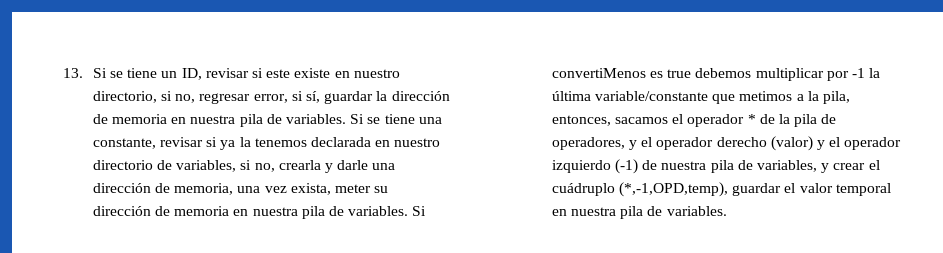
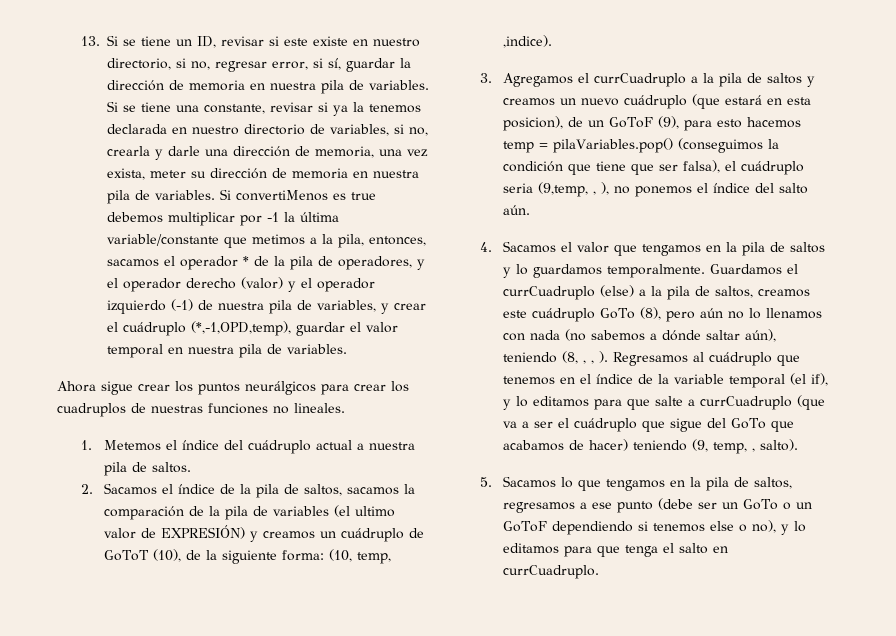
(727, 211) none -> [57,381,409,395] [57,403,345,417] [80,440,416,454] [104,462,192,476] [80,483,416,498] [104,505,396,520] [104,525,425,542] [104,549,392,564] [503,35,553,48] [479,73,816,87] [503,94,812,109] [503,116,802,131] [503,138,780,153] [503,160,805,175] [503,182,809,197] [503,205,531,215] [479,241,826,256] [503,264,799,278] [503,285,811,300] [503,307,823,322] [503,329,777,342] [503,351,801,366] [503,373,829,388] [503,395,826,410] [503,418,795,432] [503,439,799,454] [479,476,793,491] [503,498,813,513] [503,520,807,535] [503,543,729,557] [503,565,600,579] // Ahora sigue crear los puntos neurálgicos para crear los cuadruplos de nuestras funciones no lineales. // 1. Metemos el índice del cuádruplo actual a nuestra pila de saltos. // 2. Sacamos el índice de la pila de saltos, sacamos la comparación de la pila de variables (el ultimo valor de EXPRESIÓN) y creamos un cuádruplo de GoToT (10), de la siguiente forma: (10, temp, ,indice). // 3. Agregamos el currCuadruplo a la pila de saltos y creamos un nuevo cuádruplo (que estará en esta posicion), de un GoToF (9), para esto hacemos temp = pilaVariables.pop() (conseguimos la condición que tiene que ser falsa), el cuádruplo seria (9,temp, , ), no ponemos el índice del salto aún. // 4. Sacamos el valor que tengamos en la pila de saltos y lo guardamos temporalmente. Guardamos el currCuadruplo (else) a la pila de saltos, creamos este cuádruplo GoTo (8), pero aún no lo llenamos con nada (no sabemos a dónde saltar aún), teniendo (8, , , ). Regresamos al cuádruplo que tenemos en el índice de la variable temporal (el if), y lo editamos para que salte a currCuadruplo (que va a ser el cuádruplo que sigue del GoTo que acabamos de hacer) teniendo (9, temp, , salto). // 5. Sacamos lo que tengamos en la pila de saltos, regresamos a ese punto (debe ser un GoTo o un GoToF dependiendo si tenemos else o no), y lo editamos para que tenga el salto en currCuadruplo.

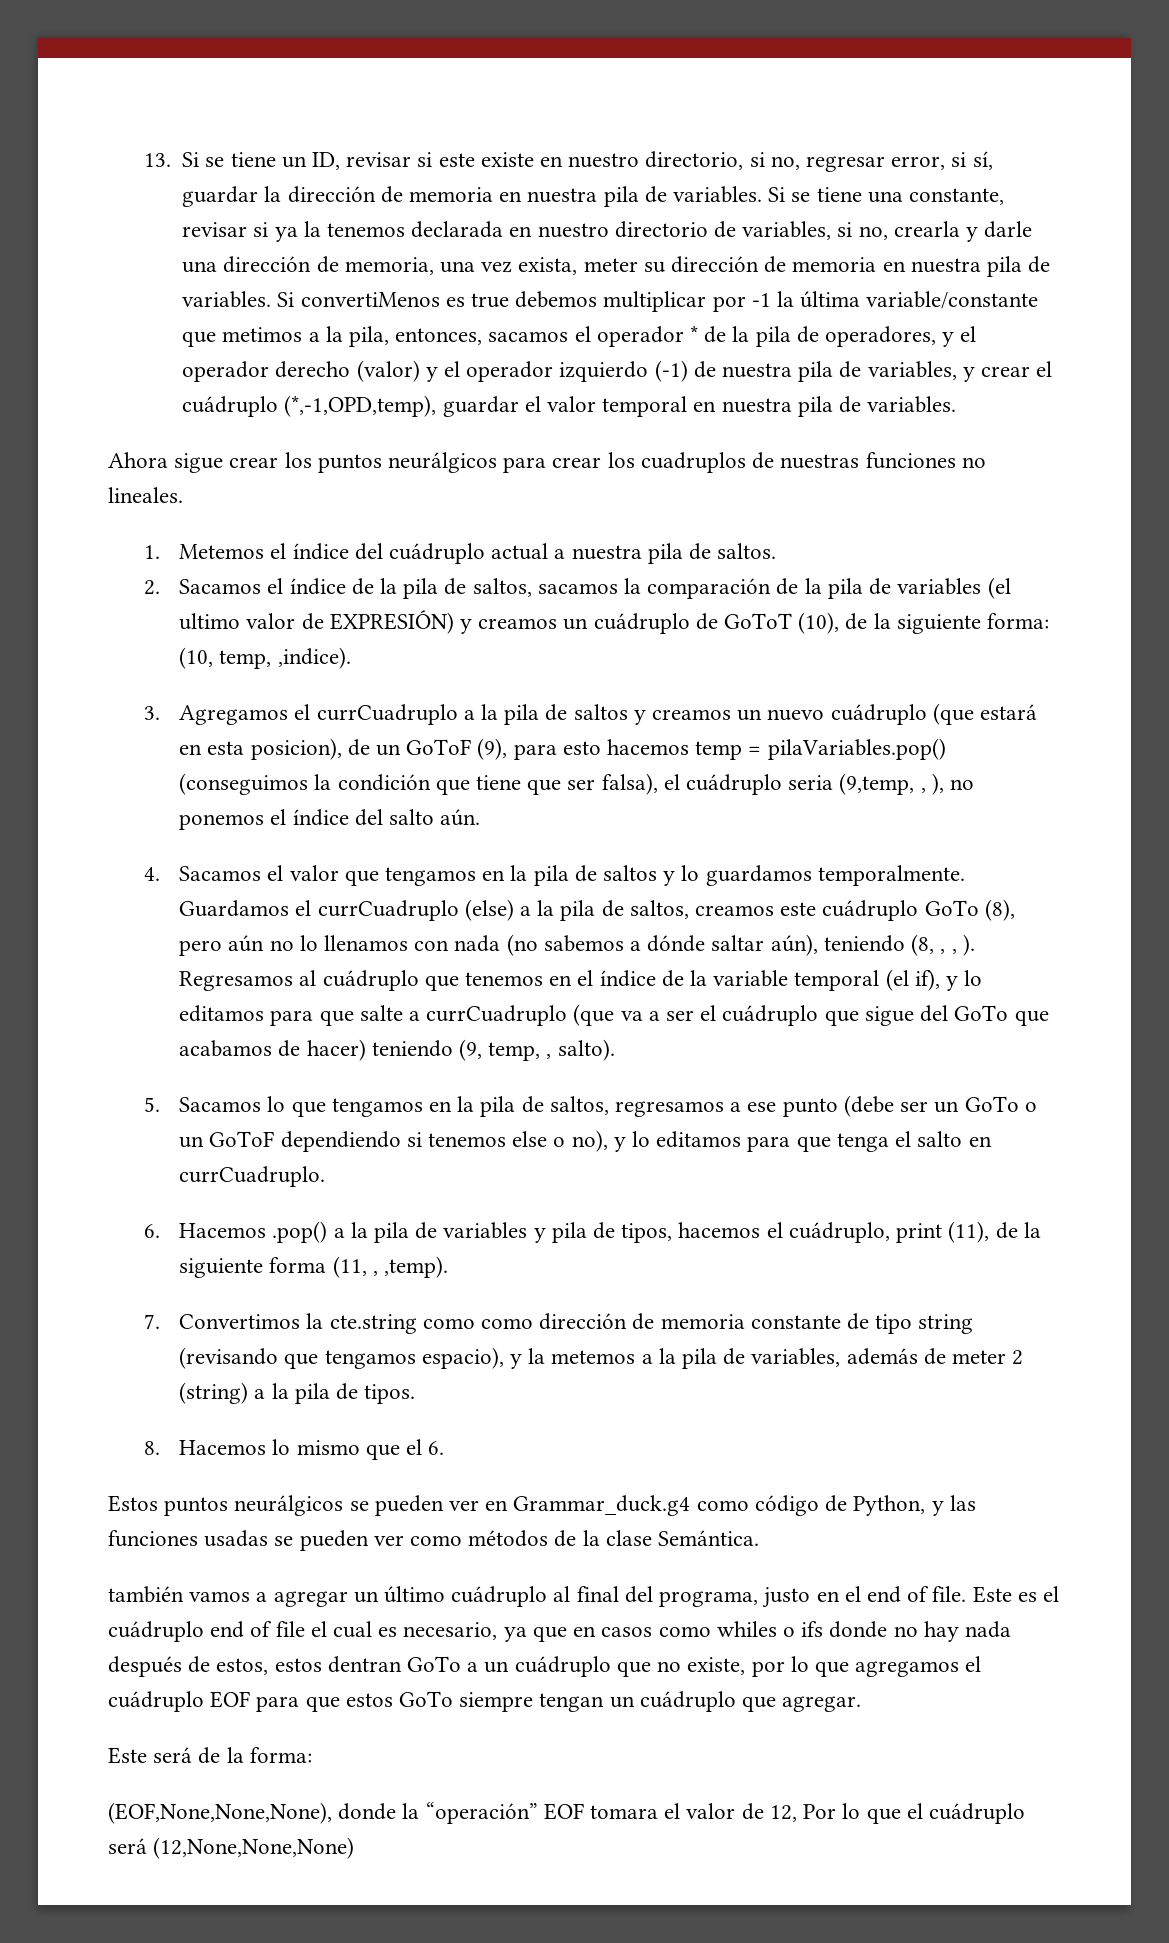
(600, 572) none -> [143,1221,1041,1243] [179,1256,449,1278] [143,1313,974,1334] [179,1347,1024,1369] [179,1382,416,1404] [143,1439,445,1460] [108,1495,976,1516] [108,1530,760,1551] [108,1586,1059,1608] [108,1621,1011,1642] [108,1656,982,1677] [108,1691,862,1712] [108,1747,312,1764] [108,1802,1025,1824] [108,1837,355,1859] // 6. Hacemos .pop() a la pila de variables y pila de tipos, hacemos el cuádruplo, print (11), de la siguiente forma (11, , ,temp). // 7. Convertimos la cte.string como como dirección de memoria constante de tipo string (revisando que tengamos espacio), y la metemos a la pila de variables, además de meter 2 (string) a la pila de tipos. // 8. Hacemos lo mismo que el 6. // Estos puntos neurálgicos se pueden ver en Grammar_duck.g4 como código de Python, y las funciones usadas se pueden ver como métodos de la clase Semántica. // también vamos a agregar un último cuádruplo al final del programa, justo en el end of file. Este es el cuádruplo end of file el cual es necesario, ya que en casos como whiles o ifs donde no hay nada después de estos, estos dentran GoTo a un cuádruplo que no existe, por lo que agregamos el cuádruplo EOF para que estos GoTo siempre tengan un cuádruplo que agregar. // Este será de la forma: // (EOF,None,None,None), donde la “operación” EOF tomara el valor de 12, Por lo que el cuádruplo será (12,None,None,None)

